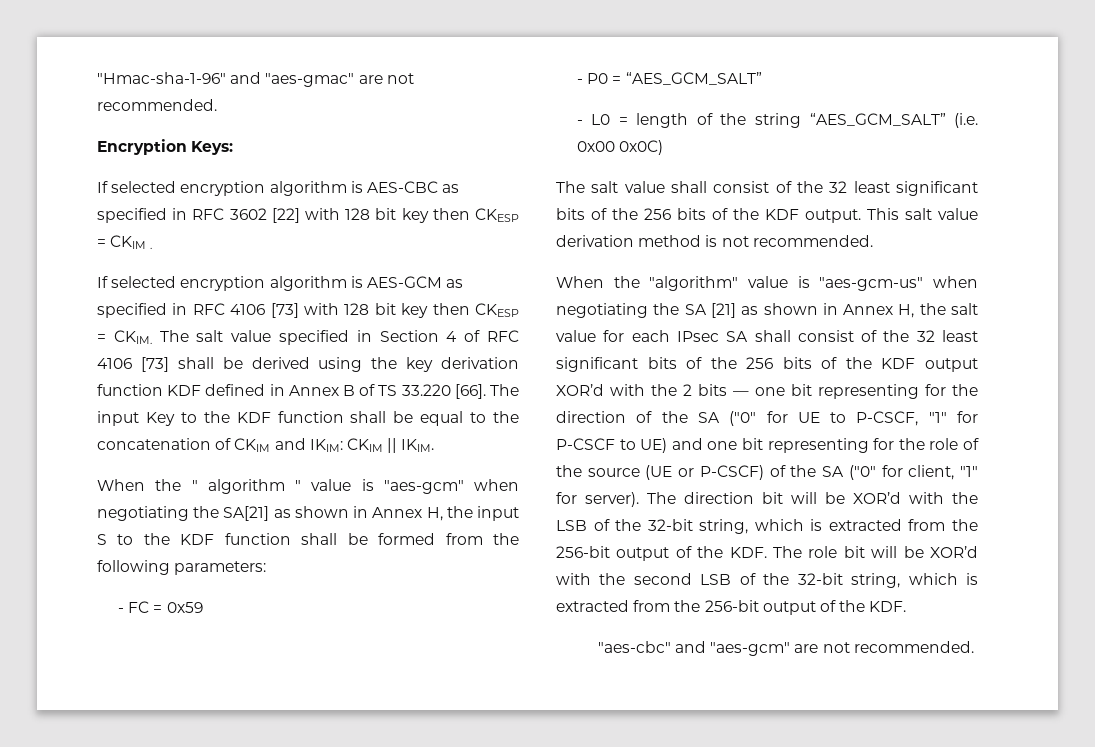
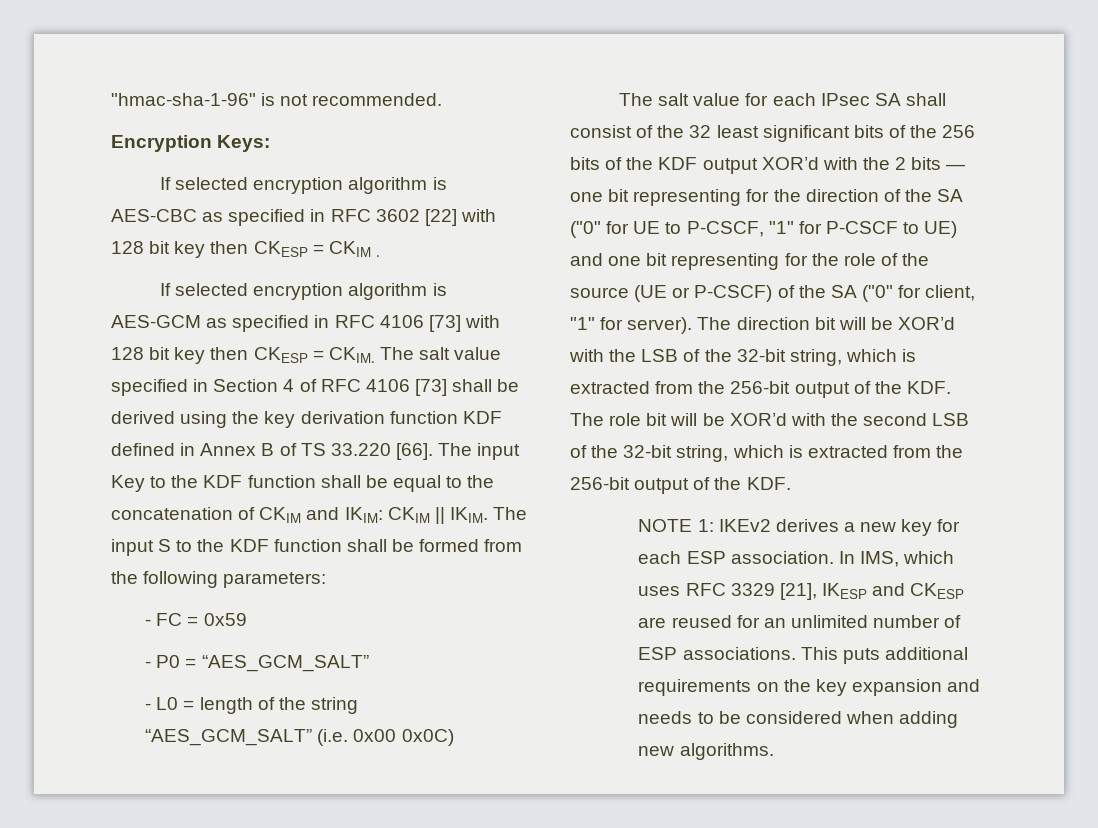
[97,72,383,87] "Hmac-sha-1-96" and "aes-gmac" are -> [111,93,276,106] "hmac-sha-1-96" is
[97,479,519,494] [97,506,473,521] // When the " algorithm " value is "aes-gcm" when negotiating the SA[21] as shown in Annex H, the -> [493,507,528,520] The
[671,181,978,196] [556,208,978,223] [556,235,873,247] [556,276,978,291] [556,303,978,318] [556,330,596,342] shall consist of the 32 least significant bits of the 256 bits of the KDF output. This salt value derivation method is not recommended. // When the "algorithm" value is "aes-gcm-us" when negotiating the SA [21] as shown in Annex H, the salt value -> (741, 99) none
[597,641,974,656] "aes-cbc" and "aes-gcm" are not recommended. -> [638,519,961,536] [638,551,955,567] [638,583,965,600] [638,615,962,628] [638,647,968,664] [638,679,981,696] [638,711,959,728] [638,743,774,760] NOTE 1: IKEv2 derives a new key for each ESP association. In IMS, which uses RFC 3329 [21], IKESP and CKESP are reused for an unlimited number of ESP associations. This puts additional requirements on the key expansion and needs to be considered when adding new algorithms.

